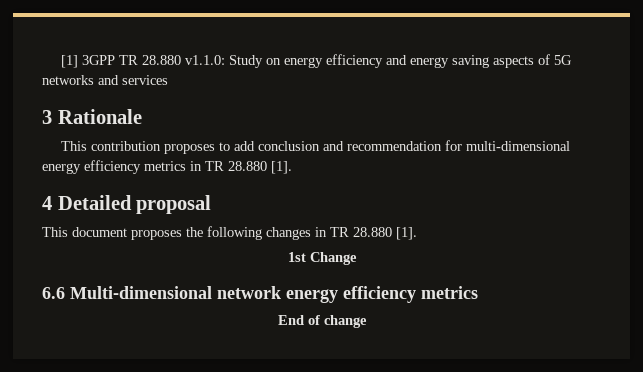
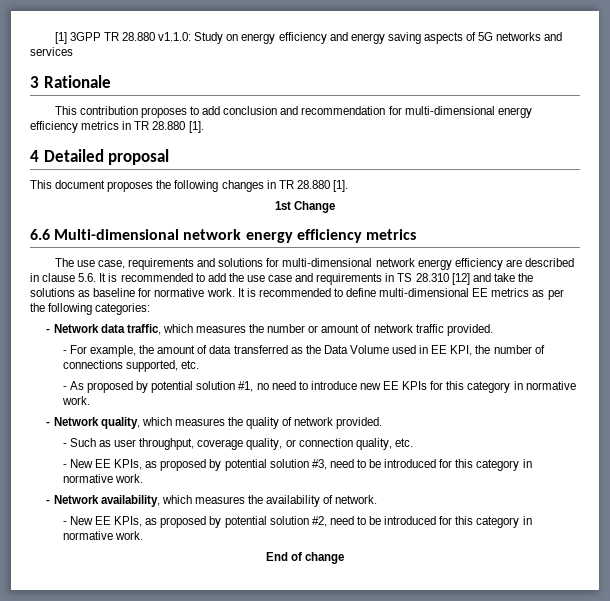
(478, 292) none -> [54,258,574,270] [30,273,533,285] [30,288,564,300] [30,303,151,315] [46,324,493,336] [62,345,545,357] [62,360,200,372] [62,381,576,393] [61,396,90,405] [46,417,383,429] [62,438,413,450] [62,459,532,471] [62,474,143,483] [46,495,378,507] [62,516,532,528] [62,531,143,540] // The use case, requirements and solutions for multi-dimensional network energy efficiency are described in clause 5.6. It is recommended to add the use case and requirements in TS 28.310 [12] and take the solutions as baseline for normative work. It is recommended to define multi-dimensional EE metrics as per the following categories: // - Network data traffic, which measures the number or amount of network traffic provided. // - For example, the amount of data transferred as the Data Volume used in EE KPI, the number of connections supported, etc. // - As proposed by potential solution #1, no need to introduce new EE KPIs for this category in normative work. // - Network quality, which measures the quality of network provided. // - Such as user throughput, coverage quality, or connection quality, etc. // - New EE KPIs, as proposed by potential solution #3, need to be introduced for this category in normative work. // - Network availability, which measures the availability of network. // - New EE KPIs, as proposed by potential solution #2, need to be introduced for this category in normative work.

